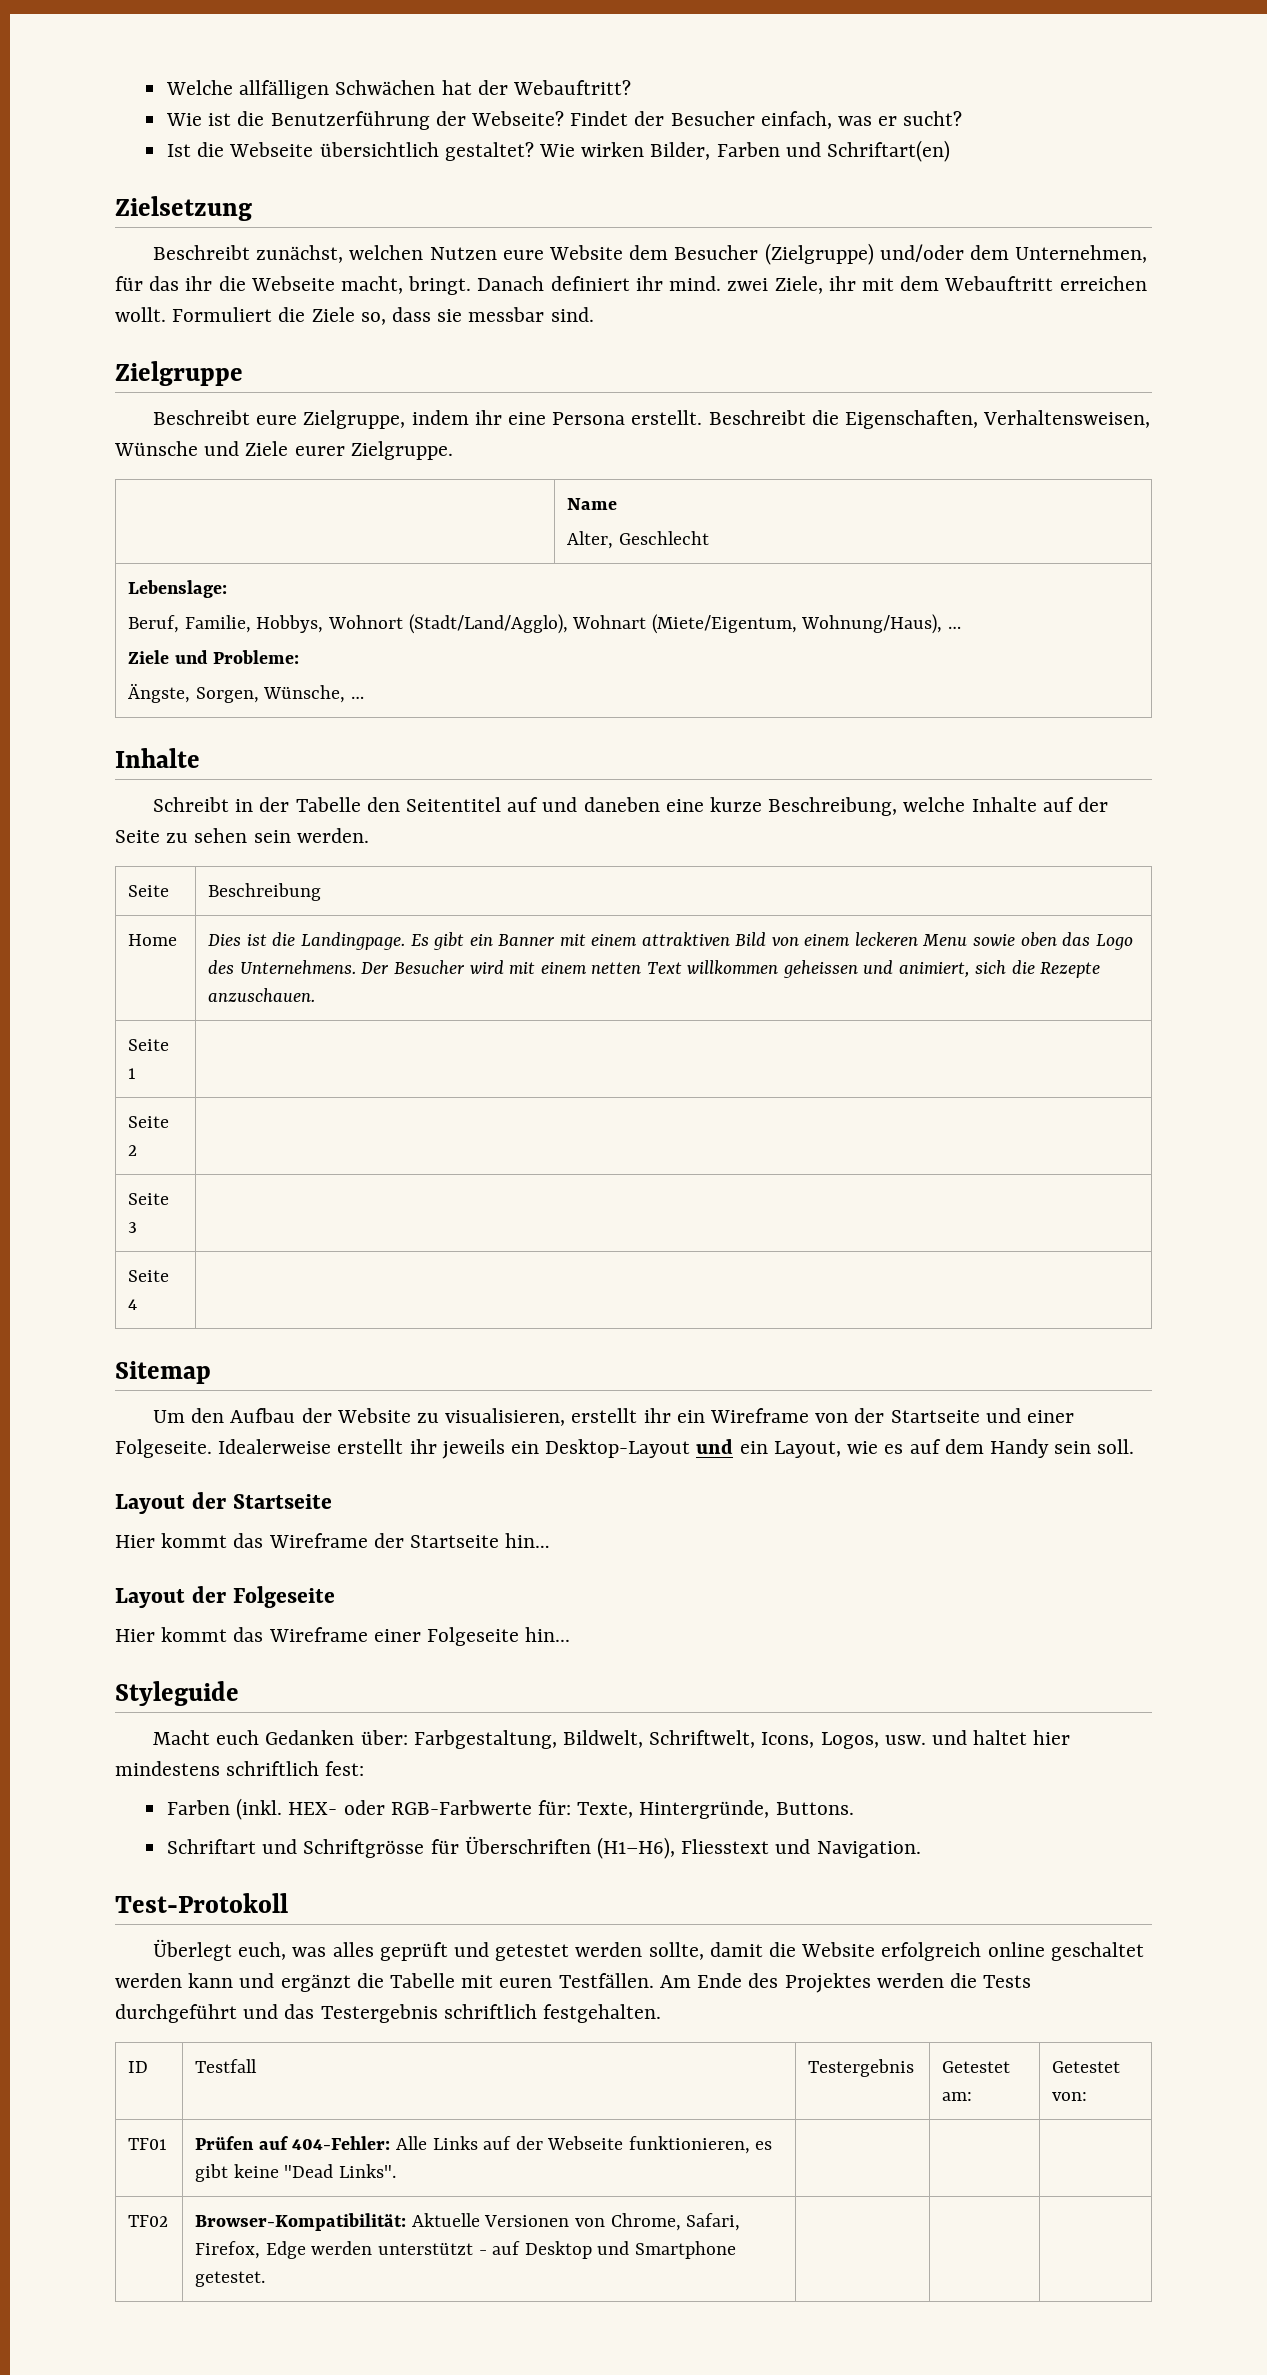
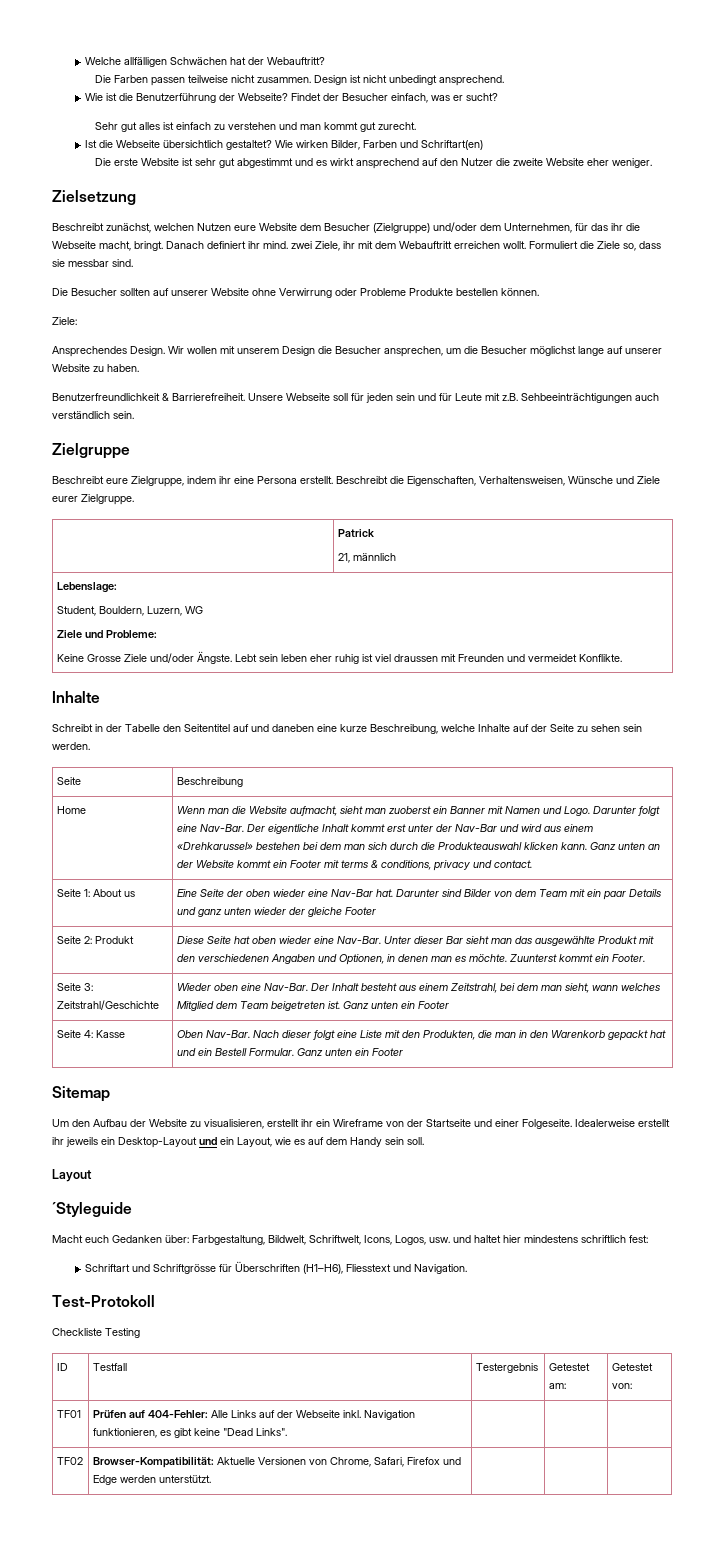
(631, 87) none -> [94,75,504,86] // Die Farben passen teilweise nicht zusammen. Design ist nicht unbedingt ansprechend.
(963, 118) none -> [94,122,416,132] // Sehr gut alles ist einfach zu verstehen und man kommt gut zurecht.
(951, 151) none -> [94,158,652,169] // Die erste Website ist sehr gut abgestimmt und es wirkt ansprechend auf den Nutzer die zweite Website eher weniger.
(594, 314) none -> [52,288,539,298] [52,317,77,325] [52,346,662,357] [52,364,139,372] [52,393,659,403] [52,411,134,419] // Die Besucher sollten auf unserer Website ohne Verwirrung oder Probleme Produkte bestellen können. // Ziele: // Ansprechendes Design. Wir wollen mit unserem Design die Besucher ansprechen, um die Besucher möglichst lange auf unserer Website zu haben. // Benutzerfreundlichkeit & Barrierefreiheit. Unsere Webseite soll für jeden sein und für Leute mit z.B. Sehbeeinträchtigungen auch verständlich sein.
[567,498,618,510] [567,531,709,549] [128,580,228,598] [128,614,961,634] [128,650,300,664] [128,683,365,703] Name // Alter, Geschlecht // Lebenslage: // Beruf, Familie, Hobbys, Wohnort (Stadt/Land/Agglo), Wohnart (Miete/Eigentum, Wohnung/Haus), … // Ziele und Probleme: // Ängste, Sorgen, Wünsche, … -> [337,529,374,537] [337,553,396,563] [56,582,117,593] [56,606,203,616] [56,630,157,638] [56,651,622,664] Patrick // 21, männlich // Lebenslage: // Student, Bouldern, Luzern, WG // Ziele und Probleme: // Keine Grosse Ziele und/oder Ängste. Lebt sein leben eher ruhig ist viel draussen mit Freunden und vermeidet Konflikte.
[208,932,1133,950] [208,960,1101,978] [208,988,316,1002] [128,1039,170,1051] [128,1068,137,1079] [128,1116,170,1128] [128,1145,138,1156] [128,1193,170,1205] [128,1222,138,1233] [128,1270,170,1282] [128,1299,138,1310] Dies ist die Landingpage. Es gibt ein Banner mit einem attraktiven Bild von einem leckeren Menu sowie oben das Logo des Unternehmens. Der Besucher wird mit einem netten Text willkommen geheissen und animiert, sich die Rezepte anzuschauen. // Seite 1 | // Seite 2 | // Seite 3 | // Seite 4 | -> [176,806,660,816] [176,824,593,834] [176,842,660,850] [176,860,532,871] [56,889,135,897] [176,889,661,900] [176,907,376,917] [56,936,134,944] [176,936,654,946] [176,954,645,965] [56,983,93,991] [56,1000,159,1010] [176,983,660,993] [176,1001,449,1011] [56,1030,125,1038] [176,1030,666,1041] [176,1048,403,1056] Wenn man die Website aufmacht, sieht man zuoberst ein Banner mit Namen und Logo. Darunter folgt eine Nav-Bar. Der eigentliche Inhalt kommt erst unter der Nav-Bar und wird aus einem «Drehkarussel» bestehen bei dem man sich durch die Produkteauswahl klicken kann. Ganz unten an der Website kommt ein Footer mit terms & conditions, privacy und contact. // Seite 1: About us | Eine Seite der oben wieder eine Nav-Bar hat. Darunter sind Bilder von dem Team mit ein paar Details und ganz unten wieder der gleiche Footer // Seite 2: Produkt | Diese Seite hat oben wieder eine Nav-Bar. Unter dieser Bar sieht man das ausgewählte Produkt mit den verschiedenen Angaben und Optionen, in denen man es möchte. Zuunterst kommt ein Footer. // Seite 3: Zeitstrahl/Geschichte | Wieder oben eine Nav-Bar. Der Inhalt besteht aus einem Zeitstrahl, bei dem man sieht, wann welches Mitglied dem Team beigetreten ist. Ganz unten ein Footer // Seite 4: Kasse | Oben Nav-Bar. Nach dieser folgt eine Liste mit den Produkten, die man in den Warenkorb gepackt hat und ein Bestell Formular. Ganz unten ein Footer
[191,1492,332,1509] [115,1533,551,1548] [115,1586,335,1608] [115,1627,571,1646] [115,1681,239,1706] der Startseite // Hier kommt das Wireframe der Startseite hin… // Layout der Folgeseite // Hier kommt das Wireframe einer Folgeseite hin... // Styleguide -> [52,1202,132,1217] // ´Styleguide
[166,1798,854,1820] // Farben (inkl. HEX- oder RGB-Farbwerte für: Texte, Hintergründe, Buttons. -> (648, 1239) none
[152,1939,1144,1961] [115,1973,1032,1993] [115,2004,662,2023] Überlegt euch, was alles geprüft und getestet werden sollte, damit die Website erfolgreich online geschaltet werden kann und ergänzt die Tabelle mit euren Testfällen. Am Ende des Projektes werden die Tests durchgeführt und das Testergebnis schriftlich festgehalten. -> [52,1328,140,1338] Checkliste Testing
(624, 2143) none -> [342,1410,415,1420] inkl. Navigation
[195,2241,736,2259] [195,2271,266,2287] Firefox, Edge werden unterstützt - auf Desktop und Smartphone getestet. -> [406,1457,461,1465] [92,1475,211,1485] Firefox und Edge werden unterstützt.

